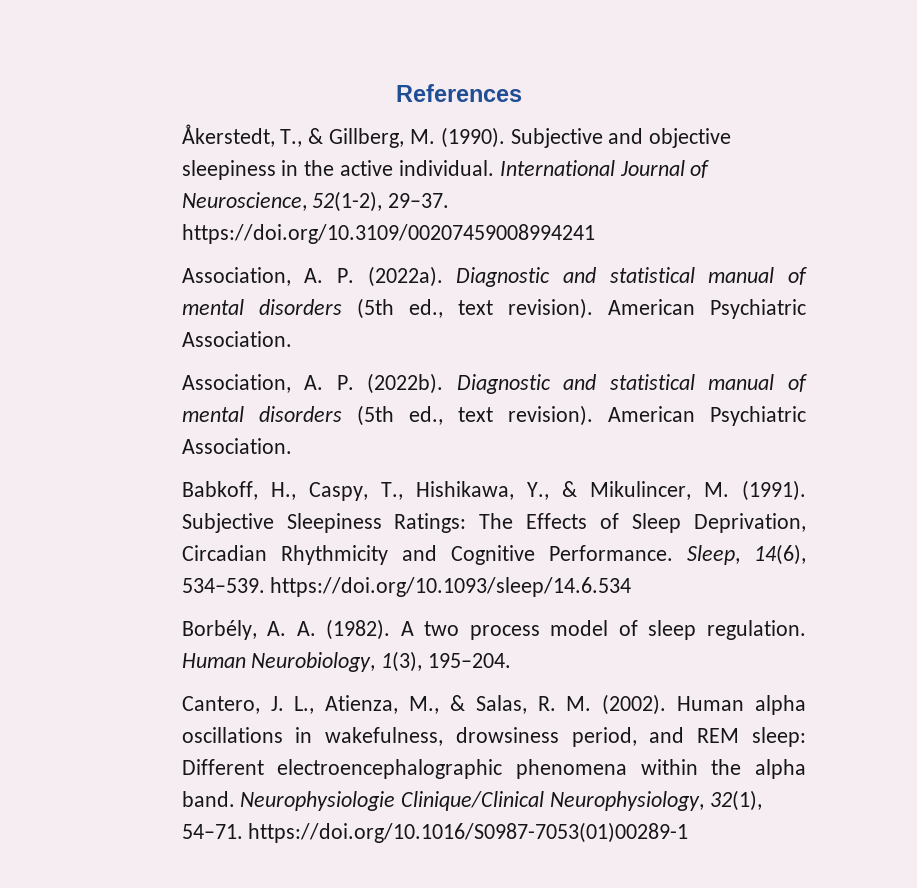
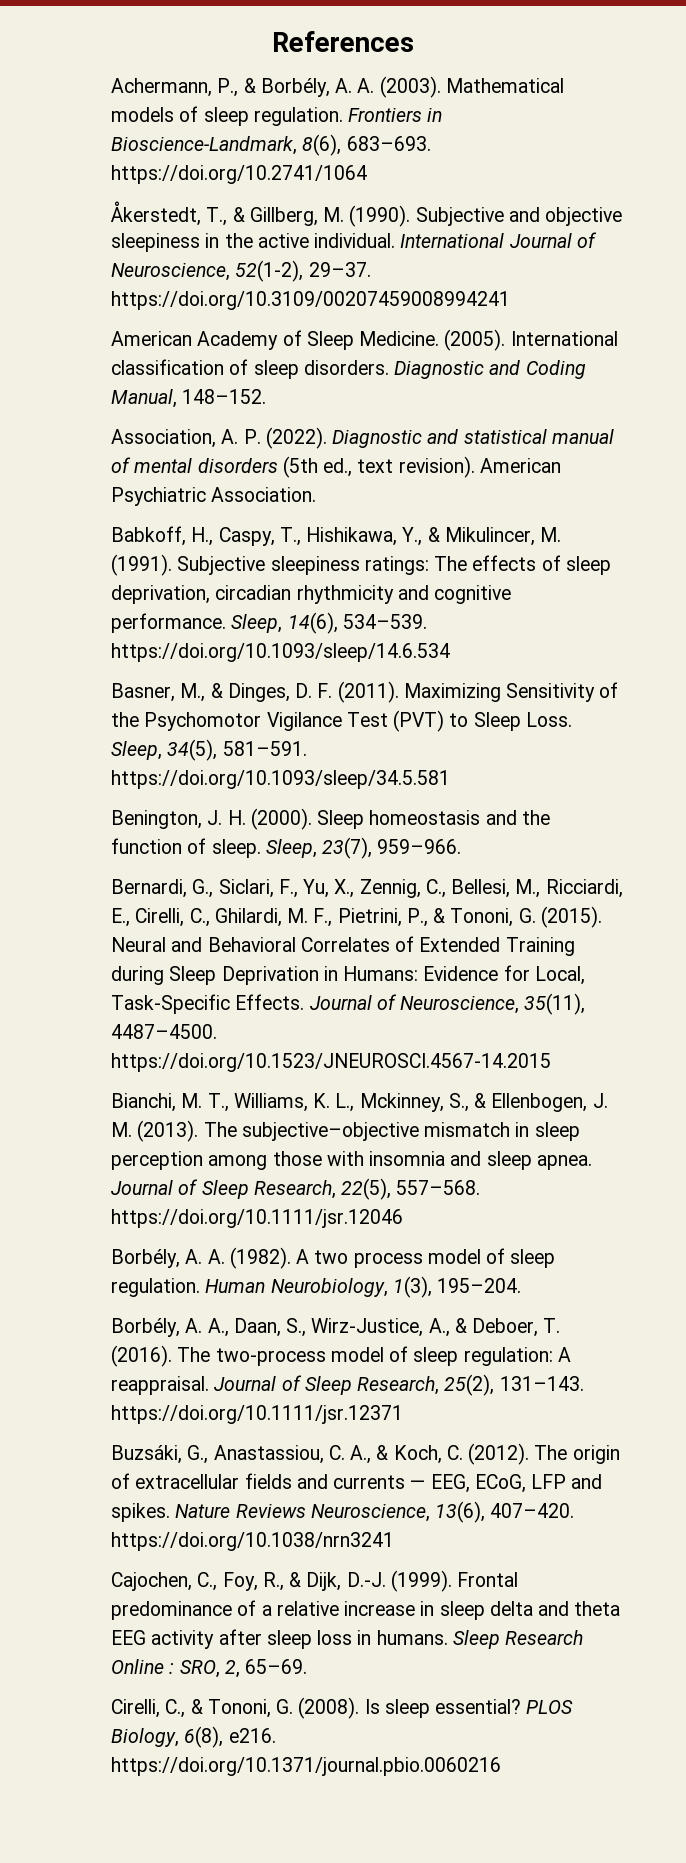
(522, 93) none -> [111,76,564,98] [111,106,443,126] [111,134,431,156] [111,165,368,184] // Achermann, P., & Borbély, A. A. (2003). Mathematical models of sleep regulation. Frontiers in Bioscience-Landmark, 8(6), 683–693. https://doi.org/10.2741/1064
[181,266,807,287] [181,298,806,319] [181,331,292,347] [181,373,444,394] Association, A. P. (2022a). Diagnostic and statistical manual of mental disorders (5th ed., text revision). American Psychiatric Association. // Association, A. P. (2022b). -> [111,329,618,351] [111,359,586,379] [111,389,267,408] [111,427,327,449] American Academy of Sleep Medicine. (2005). International classification of sleep disorders. Diagnostic and Coding Manual, 148–152. // Association, A. P. (2022).
[286,513,806,533] [181,544,806,565] [181,577,632,597] Sleepiness Ratings: The Effects of Sleep Deprivation, Circadian Rhythmicity and Cognitive Performance. Sleep, 14(6), 534–539. https://doi.org/10.1093/sleep/14.6.534 -> [270,555,611,575] [111,585,512,604] [111,612,427,634] [111,643,451,662] [111,681,619,703] [111,710,572,732] [111,739,307,761] [111,770,451,789] [111,808,550,830] [111,837,462,859] [111,879,623,898] [111,906,602,928] [111,936,575,956] [111,965,585,985] [111,993,586,1015] [111,1024,218,1039] [111,1053,552,1072] [111,1093,608,1112] [111,1120,580,1142] [111,1151,592,1170] [111,1178,481,1200] [111,1209,404,1228] sleepiness ratings: The effects of sleep deprivation, circadian rhythmicity and cognitive performance. Sleep, 14(6), 534–539. https://doi.org/10.1093/sleep/14.6.534 // Basner, M., & Dinges, D. F. (2011). Maximizing Sensitivity of the Psychomotor Vigilance Test (PVT) to Sleep Loss. Sleep, 34(5), 581–591. https://doi.org/10.1093/sleep/34.5.581 // Benington, J. H. (2000). Sleep homeostasis and the function of sleep. Sleep, 23(7), 959–966. // Bernardi, G., Siclari, F., Yu, X., Zennig, C., Bellesi, M., Ricciardi, E., Cirelli, C., Ghilardi, M. F., Pietrini, P., & Tononi, G. (2015). Neural and Behavioral Correlates of Extended Training during Sleep Deprivation in Humans: Evidence for Local, Task-Specific Effects. Journal of Neuroscience, 35(11), 4487–4500. https://doi.org/10.1523/JNEUROSCI.4567-14.2015 // Bianchi, M. T., Williams, K. L., Mckinney, S., & Ellenbogen, J. M. (2013). The subjective–objective mismatch in sleep perception among those with insomnia and sleep apnea. Journal of Sleep Research, 22(5), 557–568. https://doi.org/10.1111/jsr.12046
[181,694,806,715] [181,727,806,747] [181,759,806,779] [181,790,762,811] [181,822,689,843] Cantero, J. L., Atienza, M., & Salas, R. M. (2002). Human alpha oscillations in wakefulness, drowsiness period, and REM sleep: Different electroencephalographic phenomena within the alpha band. Neurophysiologie Clinique/Clinical Neurophysiology, 32(1), 54–71. https://doi.org/10.1016/S0987-7053(01)00289-1 -> [111,1318,561,1337] [111,1345,571,1367] [111,1374,584,1396] [111,1405,404,1424] [111,1443,620,1465] [111,1473,603,1493] [111,1501,575,1523] [111,1532,395,1551] [111,1570,519,1592] [111,1600,621,1620] [111,1629,584,1649] [111,1659,308,1678] [111,1697,574,1719] [111,1726,276,1748] [111,1757,502,1776] Borbély, A. A., Daan, S., Wirz-Justice, A., & Deboer, T. (2016). The two-process model of sleep regulation: A reappraisal. Journal of Sleep Research, 25(2), 131–143. https://doi.org/10.1111/jsr.12371 // Buzsáki, G., Anastassiou, C. A., & Koch, C. (2012). The origin of extracellular fields and currents — EEG, ECoG, LFP and spikes. Nature Reviews Neuroscience, 13(6), 407–420. https://doi.org/10.1038/nrn3241 // Cajochen, C., Foy, R., & Dijk, D.-J. (1999). Frontal predominance of a relative increase in sleep delta and theta EEG activity after sleep loss in humans. Sleep Research Online : SRO, 2, 65–69. // Cirelli, C., & Tononi, G. (2008). Is sleep essential? PLOS Biology, 6(8), e216. https://doi.org/10.1371/journal.pbio.0060216

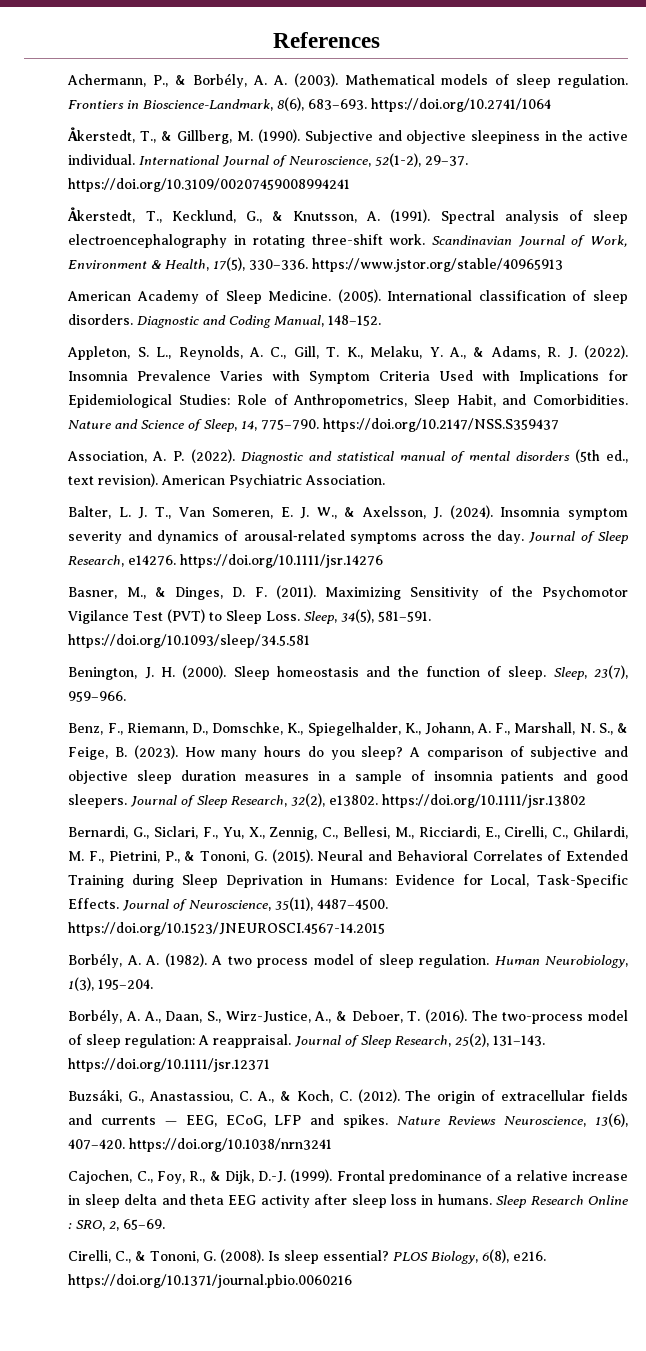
(511, 300) none -> [67,207,628,224] [68,234,628,248] [68,257,564,272] // Åkerstedt, T., Kecklund, G., & Knutsson, A. (1991). Spectral analysis of sleep electroencephalography in rotating three-shift work. Scandinavian Journal of Work, Environment & Health, 17(5), 330–336. https://www.jstor.org/stable/40965913
(267, 396) none -> [67,345,628,360] [68,370,628,384] [68,394,628,408] [68,418,560,432] // Appleton, S. L., Reynolds, A. C., Gill, T. K., Melaku, Y. A., & Adams, R. J. (2022). Insomnia Prevalence Varies with Symptom Criteria Used with Implications for Epidemiological Studies: Role of Anthropometrics, Sleep Habit, and Comorbidities. Nature and Science of Sleep, 14, 775–790. https://doi.org/10.2147/NSS.S359437
[111,526,562,546] [111,554,611,576] [111,585,512,604] [111,612,427,634] [111,643,451,662] Babkoff, H., Caspy, T., Hishikawa, Y., & Mikulincer, M. (1991). Subjective sleepiness ratings: The effects of sleep deprivation, circadian rhythmicity and cognitive performance. Sleep, 14(6), 534–539. https://doi.org/10.1093/sleep/14.6.534 -> [68,505,629,520] [68,530,629,544] [68,554,384,568] Balter, L. J. T., Van Someren, E. J. W., & Axelsson, J. (2024). Insomnia symptom severity and dynamics of arousal‐related symptoms across the day. Journal of Sleep Research, e14276. https://doi.org/10.1111/jsr.14276
(462, 846) none -> [68,722,628,736] [68,745,629,760] [68,770,628,784] [68,793,587,808] // Benz, F., Riemann, D., Domschke, K., Spiegelhalder, K., Johann, A. F., Marshall, N. S., & Feige, B. (2023). How many hours do you sleep? A comparison of subjective and objective sleep duration measures in a sample of insomnia patients and good sleepers. Journal of Sleep Research, 32(2), e13802. https://doi.org/10.1111/jsr.13802
[111,1093,608,1112] [111,1120,580,1142] [111,1151,592,1170] [111,1178,481,1200] [111,1209,404,1228] // Bianchi, M. T., Williams, K. L., Mckinney, S., & Ellenbogen, J. M. (2013). The subjective–objective mismatch in sleep perception among those with insomnia and sleep apnea. Journal of Sleep Research, 22(5), 557–568. https://doi.org/10.1111/jsr.12046 -> (386, 929) none

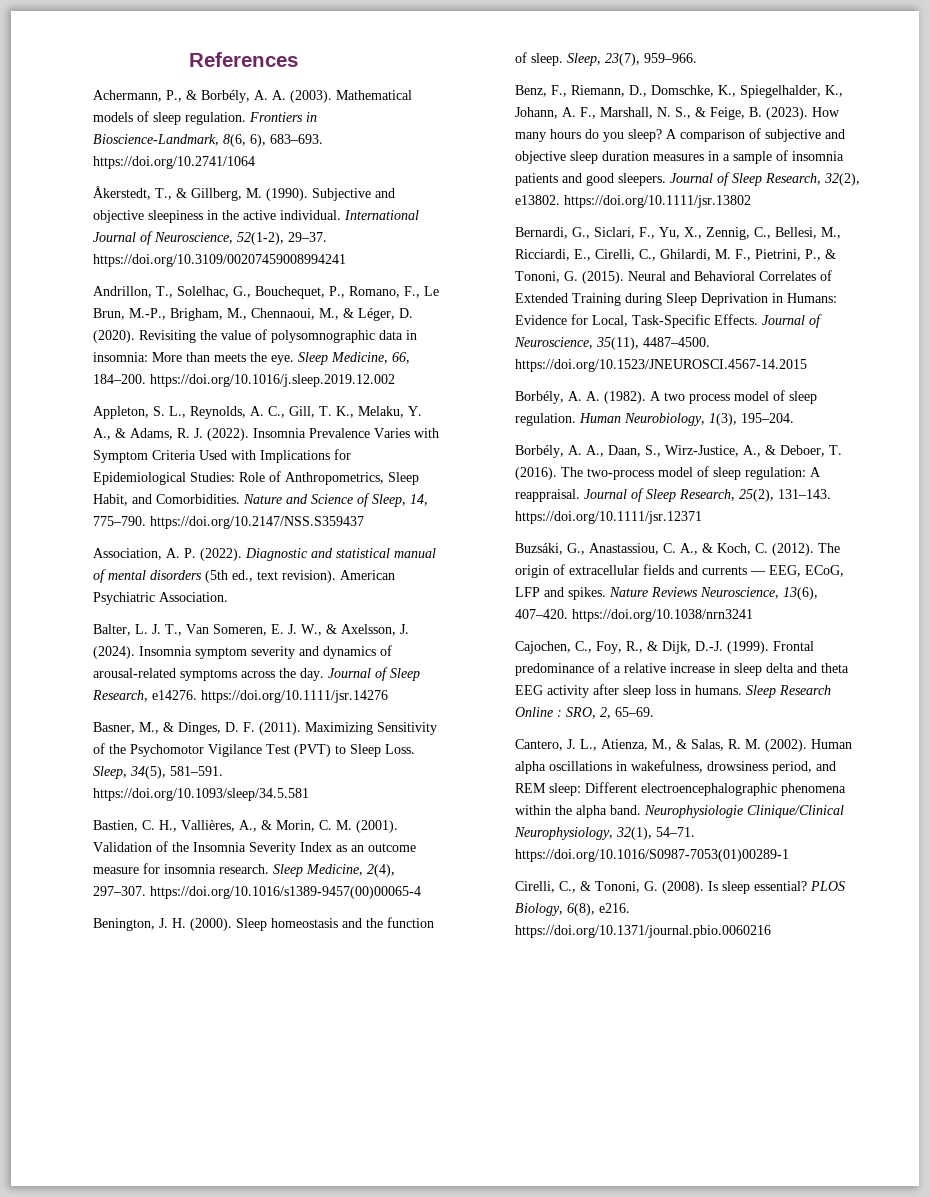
[277,97,305,111] 8(6), -> [222,134,266,147] 8(6, 6),
[67,207,628,224] [68,234,628,248] [68,257,564,272] [67,289,629,304] [68,314,382,328] Åkerstedt, T., Kecklund, G., & Knutsson, A. (1991). Spectral analysis of sleep electroencephalography in rotating three-shift work. Scandinavian Journal of Work, Environment & Health, 17(5), 330–336. https://www.jstor.org/stable/40965913 // American Academy of Sleep Medicine. (2005). International classification of sleep disorders. Diagnostic and Coding Manual, 148–152. -> [92,286,439,299] [92,308,413,321] [92,329,417,343] [92,352,410,365] [92,374,395,387] Andrillon, T., Solelhac, G., Bouchequet, P., Romano, F., Le Brun, M.-P., Brigham, M., Chennaoui, M., & Léger, D. (2020). Revisiting the value of polysomnographic data in insomnia: More than meets the eye. Sleep Medicine, 66, 184–200. https://doi.org/10.1016/j.sleep.2019.12.002
(311, 641) none -> [92,820,398,833] [92,841,416,855] [92,863,395,877] [92,886,421,899] // Bastien, C. H., Vallières, A., & Morin, C. M. (2001). Validation of the Insomnia Severity Index as an outcome measure for insomnia research. Sleep Medicine, 2(4), 297–307. https://doi.org/10.1016/s1389-9457(00)00065-4
(166, 1224) none -> [514,739,852,752] [514,760,836,774] [514,782,846,796] [514,805,844,818] [513,827,695,840] [514,849,789,862] // Cantero, J. L., Atienza, M., & Salas, R. M. (2002). Human alpha oscillations in wakefulness, drowsiness period, and REM sleep: Different electroencephalographic phenomena within the alpha band. Neurophysiologie Clinique/Clinical Neurophysiology, 32(1), 54–71. https://doi.org/10.1016/S0987-7053(01)00289-1

